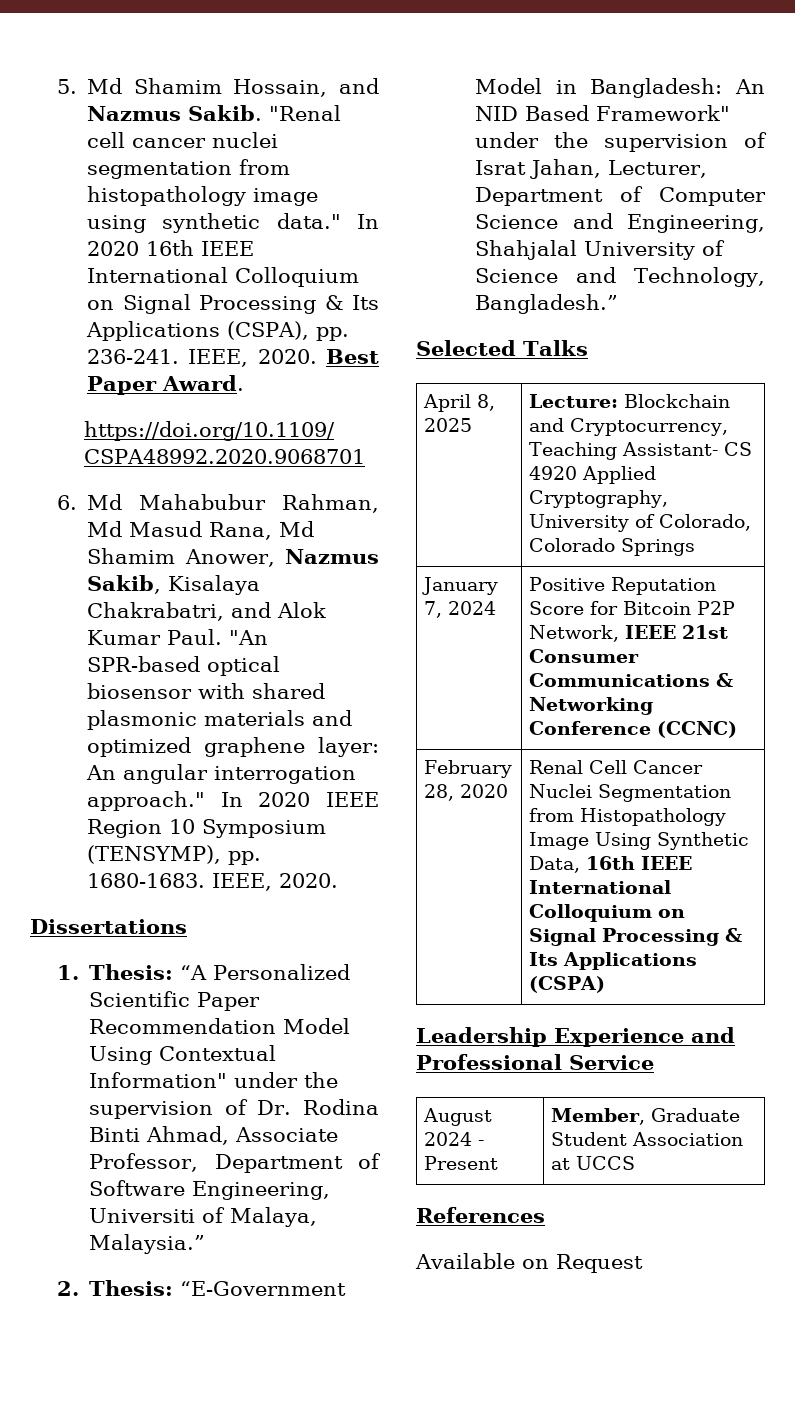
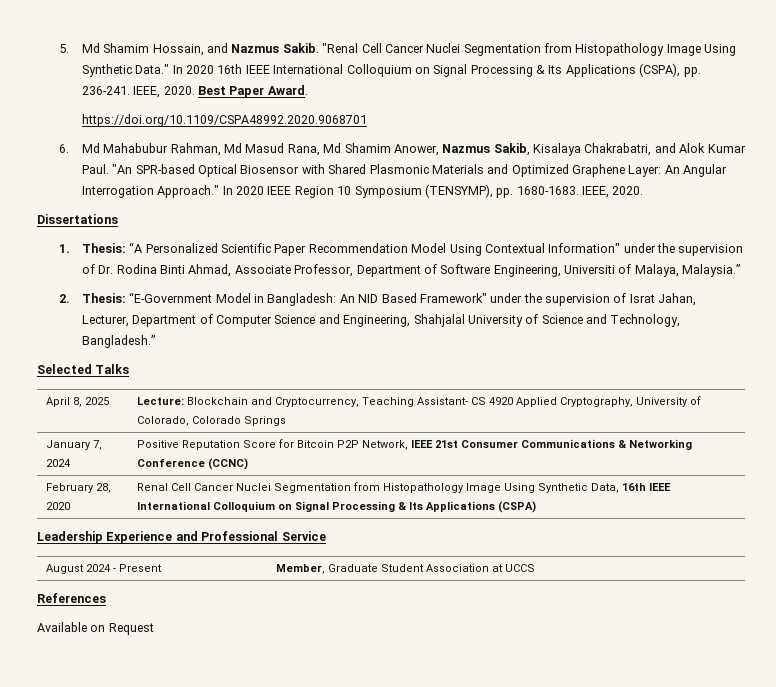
[87,132,279,148] [87,159,291,179] [87,186,319,206] [87,213,341,233] cell cancer nuclei segmentation from histopathology image using synthetic data." -> [361,43,737,56] [81,64,170,77] Cell Cancer Nuclei Segmentation from Histopathology Image Using Synthetic Data."
[207,656,281,676] [87,683,326,699] [87,710,353,730] [87,737,379,757] [86,764,357,784] [87,791,206,811] optical biosensor with shared plasmonic materials and optimized graphene layer: An angular interrogation approach." -> [198,164,728,177] [81,185,220,198] Optical Biosensor with Shared Plasmonic Materials and Optimized Graphene Layer: An Angular Interrogation Approach."

